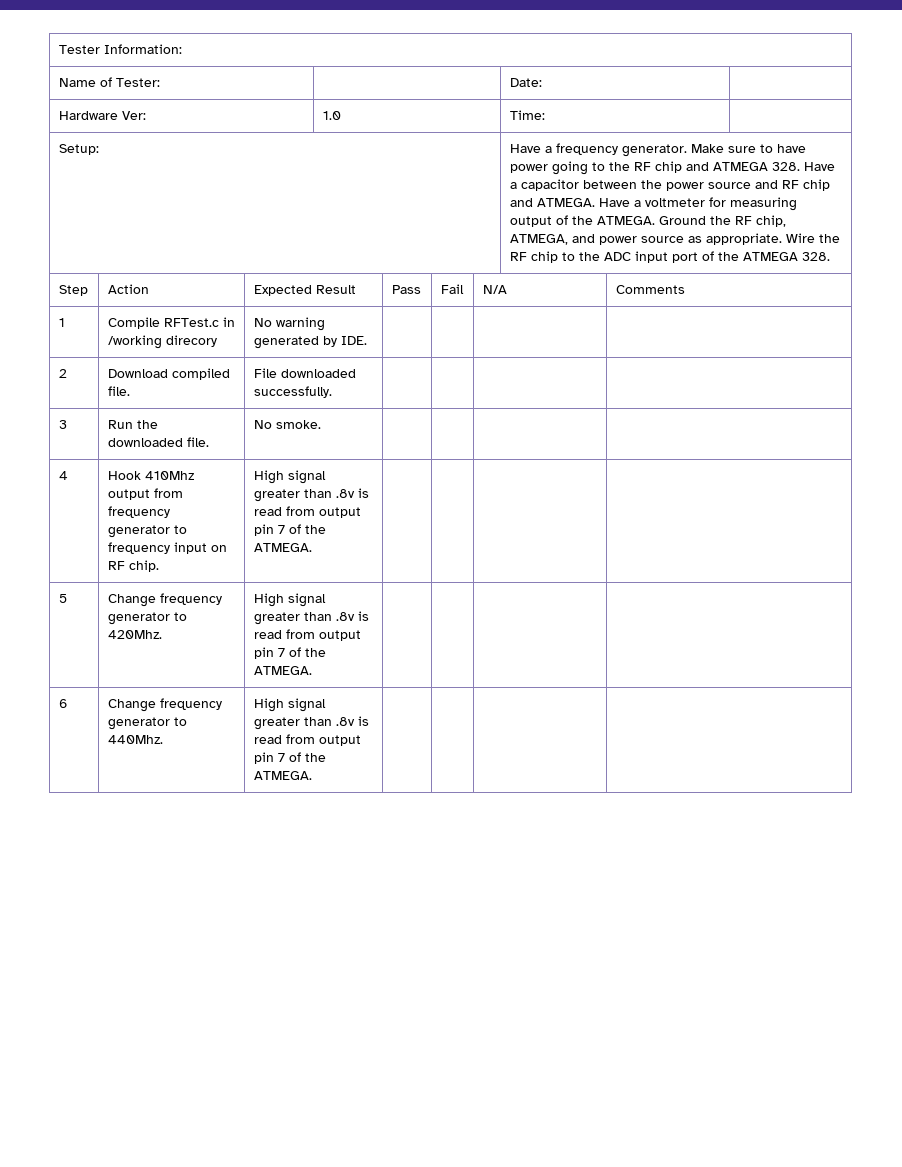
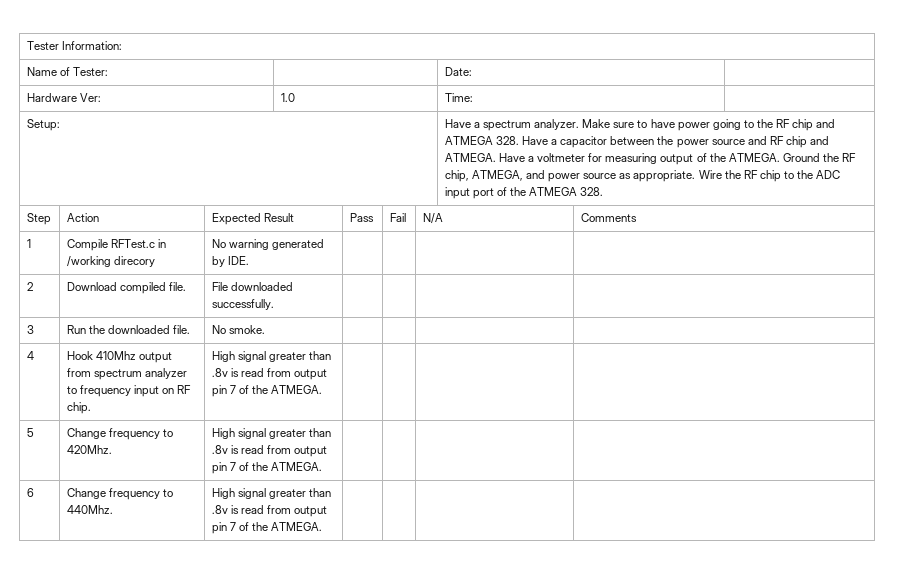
[555,143,687,157] frequency generator. -> [483,119,580,131] spectrum analyzer.
[107,506,170,518] [107,525,170,538] frequency generator -> [93,368,188,380] spectrum analyzer
[107,612,170,625] generator -> (160, 434) none
[107,717,170,730] generator -> (160, 494) none

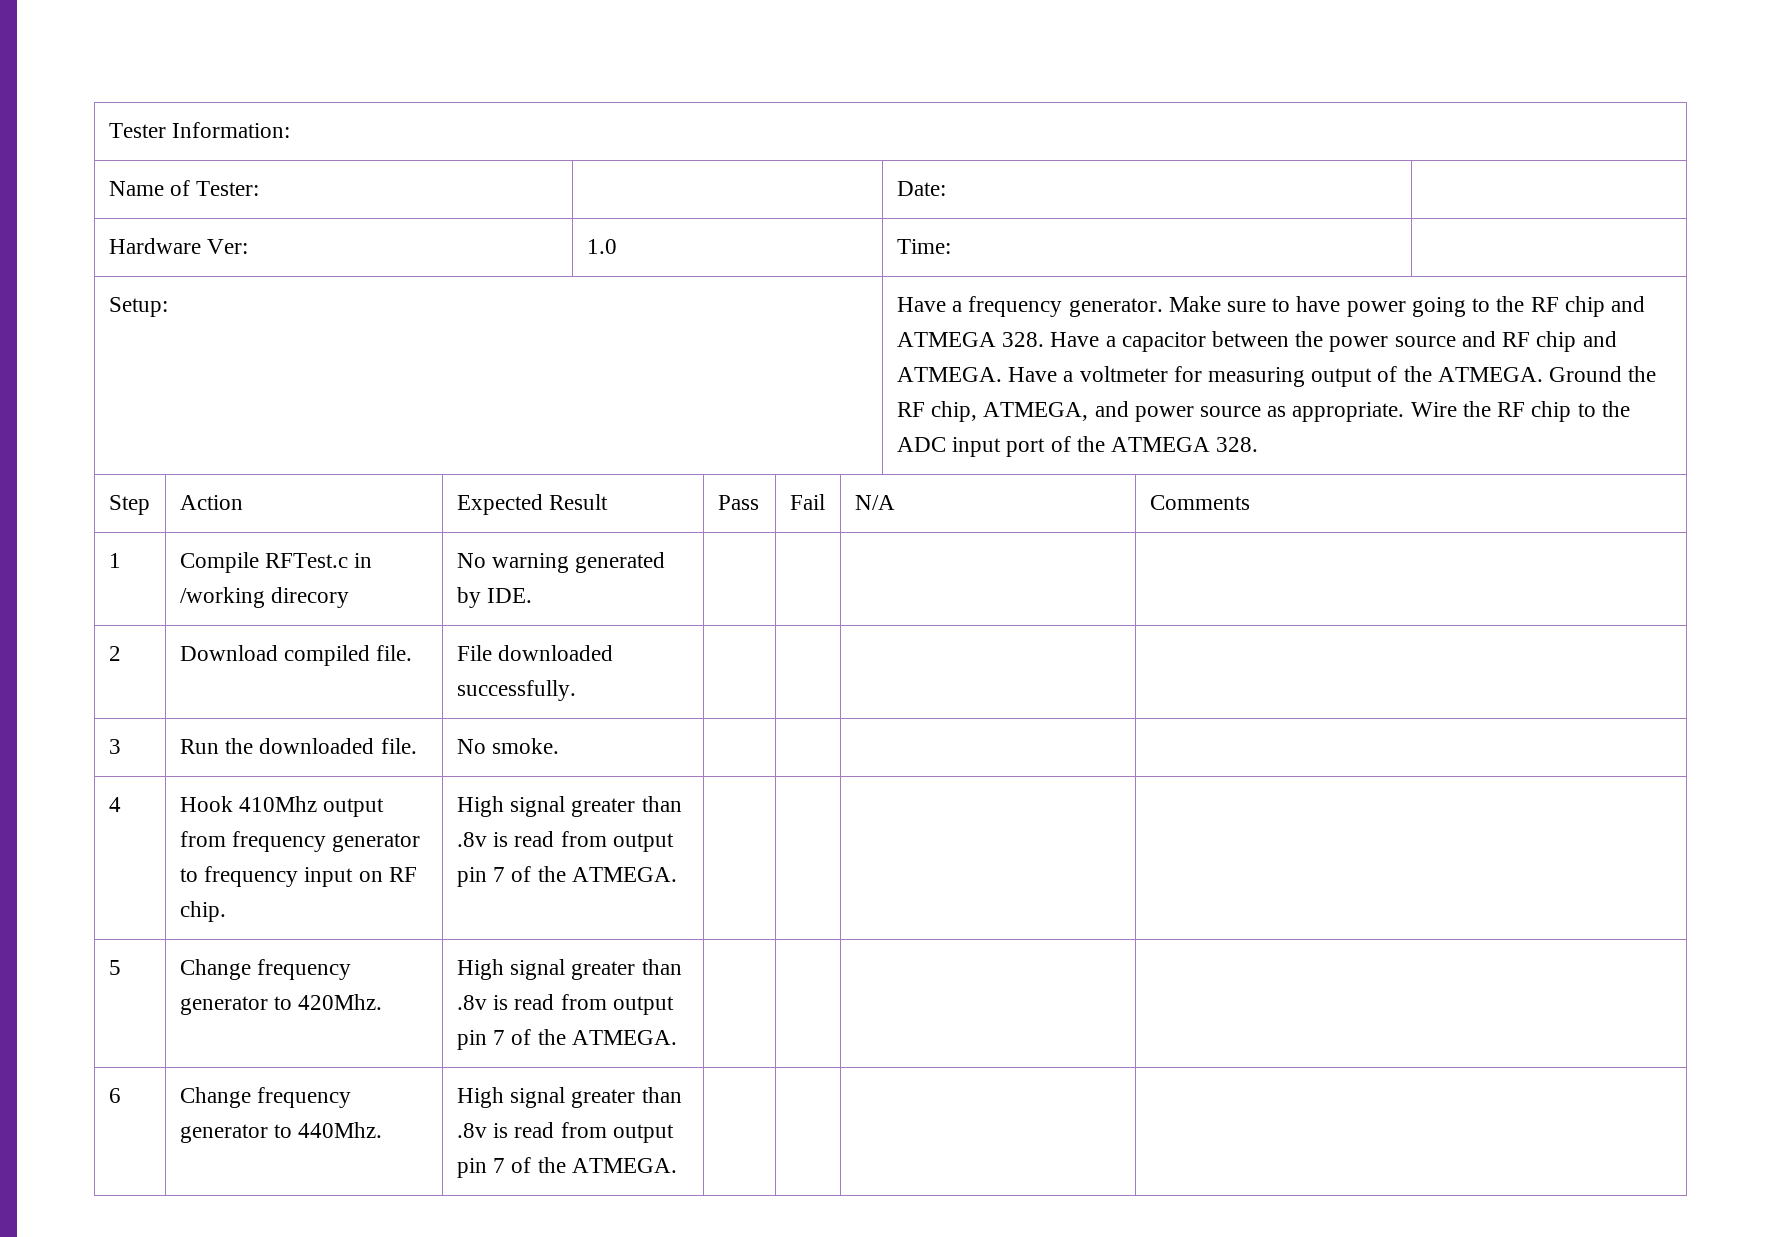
[483,119,580,131] spectrum analyzer. -> [968,296,1163,317] frequency generator.
[93,368,188,380] spectrum analyzer -> [232,831,421,852] frequency generator
(160, 434) none -> [179,996,268,1015] generator
(160, 494) none -> [179,1124,268,1143] generator

